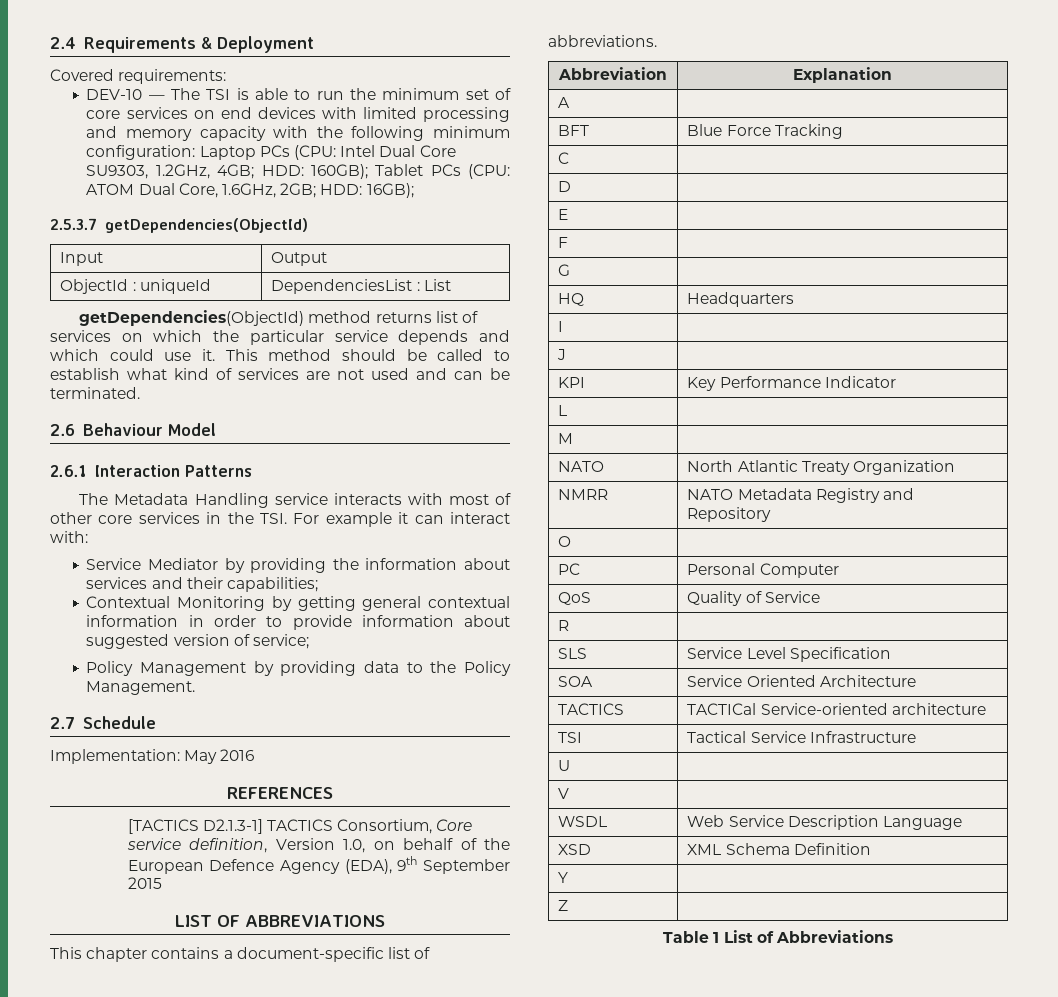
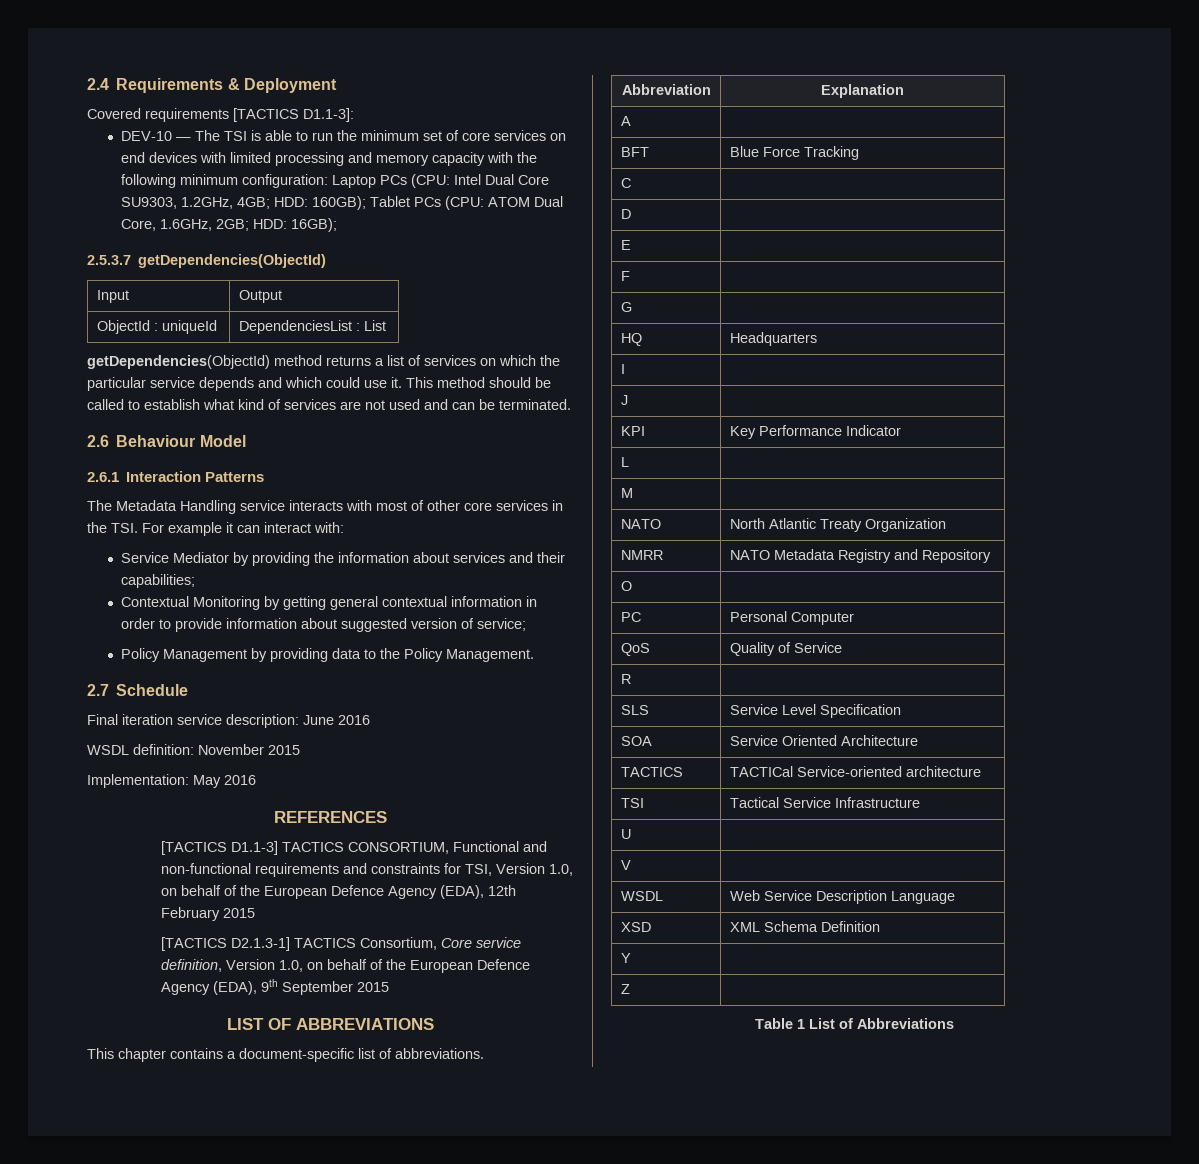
[118,69,227,84] requirements: -> [145,108,354,122] requirements [TACTICS D1.1-3]:
(432, 317) none -> [375,358,384,366] a
[50,749,255,764] [227,787,333,799] Implementation: May 2016 // REFERENCES -> [87,714,370,728] [87,744,300,755] [87,774,256,788] [273,811,387,823] [160,841,547,855] [160,863,573,877] [160,885,516,899] [160,907,255,921] Final iteration service description: June 2016 // WSDL definition: November 2015 // Implementation: May 2016 // REFERENCES // [TACTICS D1.1-3] TACTICS CONSORTIUM, Functional and non-functional requirements and constraints for TSI, Version 1.0, on behalf of the European Defence Agency (EDA), 12th February 2015

